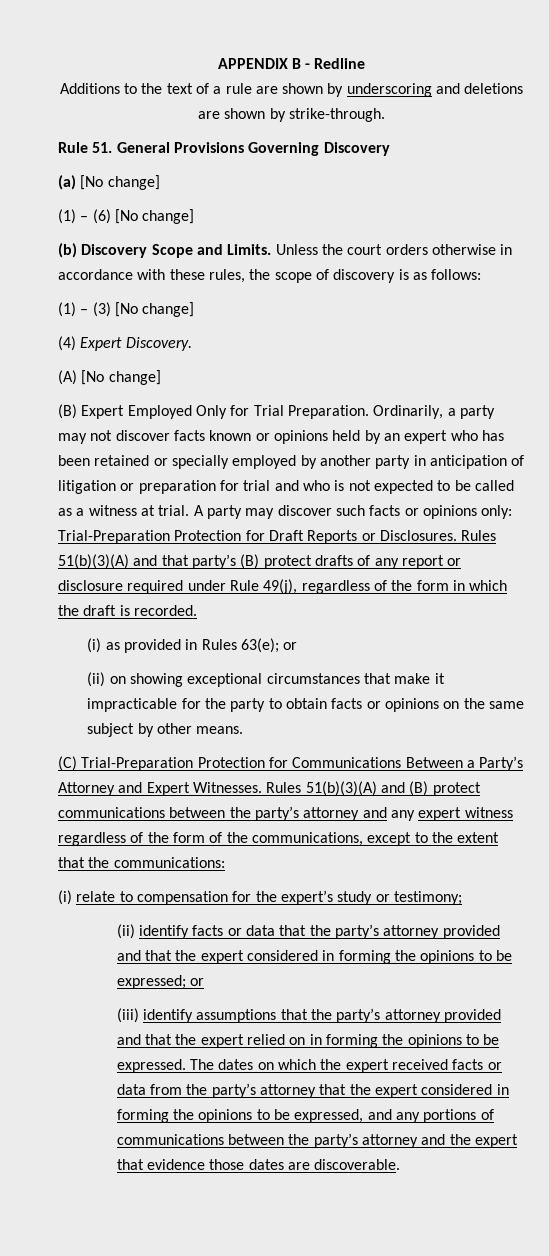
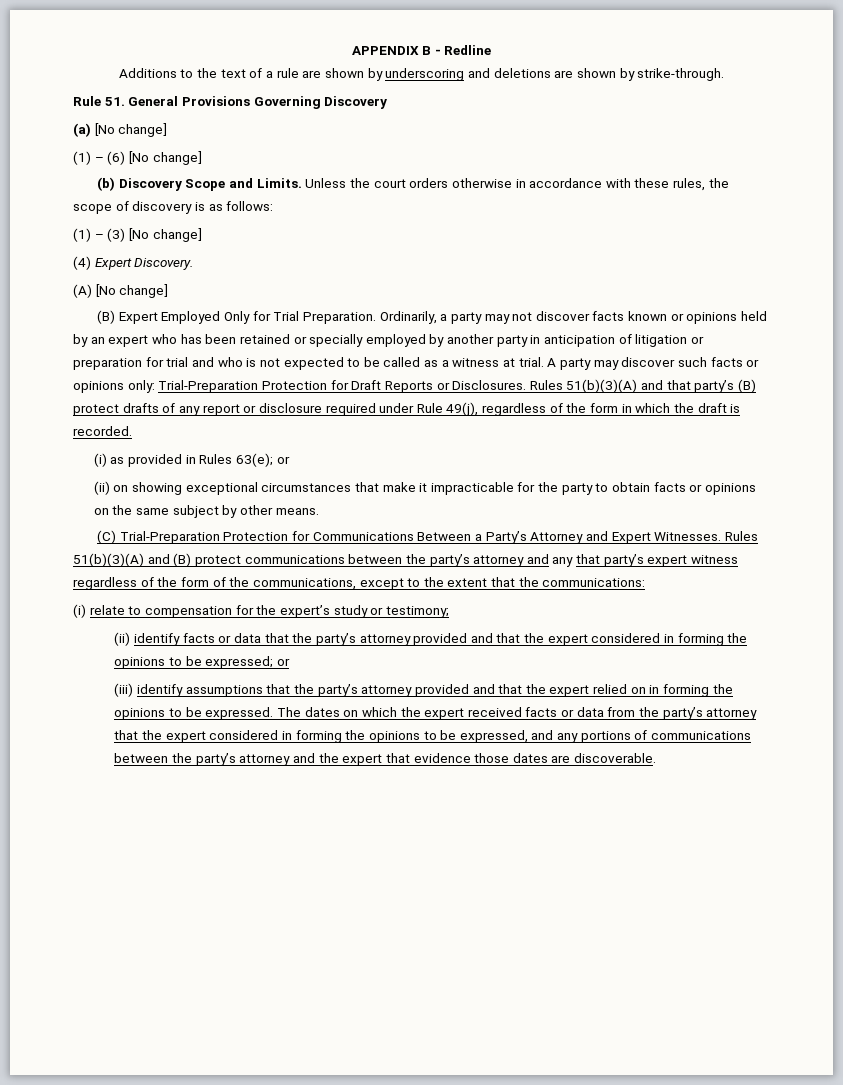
(415, 815) none -> [576,554,644,567] that party’s

